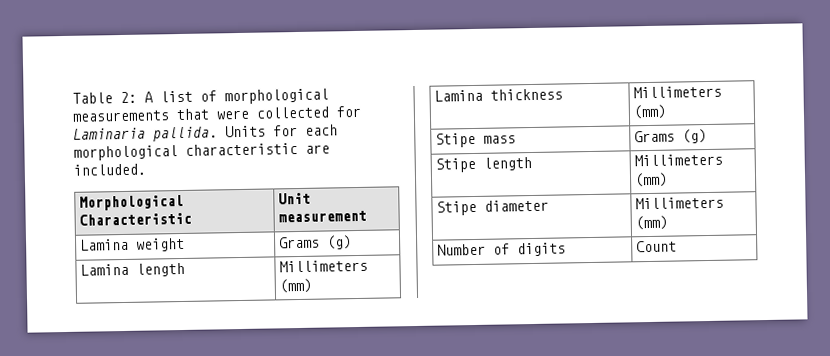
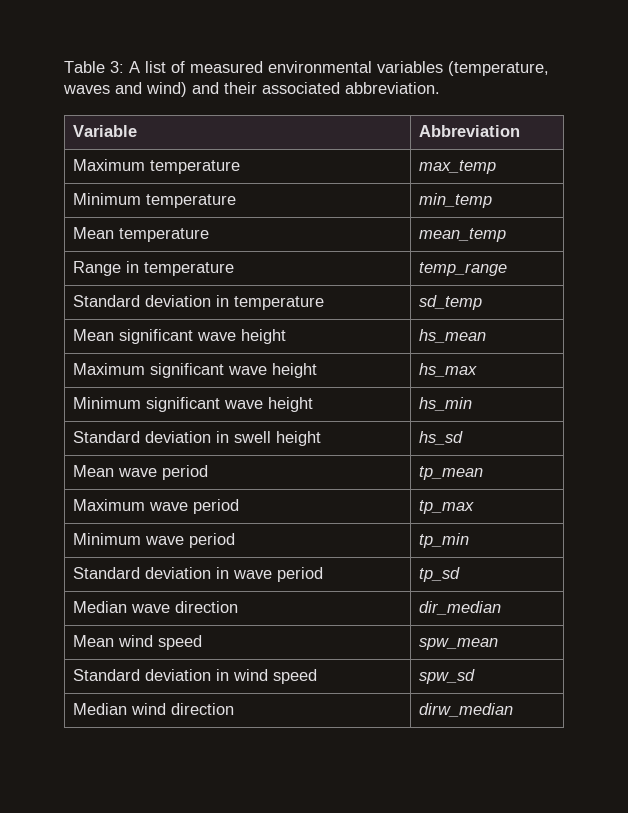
[120,91,137,104] 2: -> [110,61,124,73] 3:
[224,88,329,105] [72,105,361,122] [73,124,338,142] [73,143,330,161] [73,163,146,176] [79,194,185,211] [79,212,193,226] [278,192,312,205] [278,210,368,223] [80,237,186,252] [278,235,353,250] [80,262,186,277] [279,259,369,273] [279,278,313,294] [434,88,564,102] [633,85,723,99] [633,104,668,120] [435,132,517,148] [634,128,708,144] [435,156,533,173] [634,153,724,167] [634,172,669,188] [436,199,550,216] [635,196,725,210] [635,215,669,231] [437,242,567,257] [636,240,678,253] morphological measurements that were collected for Laminaria pallida. Units for each morphological characteristic are included. // Morphological Characteristic | Unit measurement // Lamina weight | Grams (g) // Lamina length | Millimeters (mm) // Lamina thickness | Millimeters (mm) // Stipe mass | Grams (g) // Stipe length | Millimeters (mm) // Stipe diameter | Millimeters (mm) // Number of digits | Count -> [190,61,549,76] [63,82,440,97] [73,125,138,137] [419,125,521,137] [73,159,241,174] [419,160,497,174] [73,193,237,208] [419,193,493,208] [73,227,210,242] [419,228,507,242] [73,261,235,276] [419,262,508,276] [73,295,325,310] [419,295,483,310] [73,329,287,344] [419,329,487,343] [73,363,318,378] [419,363,478,377] [73,397,314,412] [419,397,473,411] [73,431,322,446] [419,431,464,445] [73,465,209,480] [419,466,484,480] [73,499,240,514] [419,500,475,514] [73,533,236,548] [419,533,470,548] [73,567,324,582] [419,567,461,582] [73,601,239,613] [419,601,502,615] [73,635,203,650] [419,638,499,650] [73,669,318,684] [419,669,476,684] [73,703,235,715] [419,703,514,717] measured environmental variables (temperature, waves and wind) and their associated abbreviation. // Variable | Abbreviation // Maximum temperature | max_temp // Minimum temperature | min_temp // Mean temperature | mean_temp // Range in temperature | temp_range // Standard deviation in temperature | sd_temp // Mean significant wave height | hs_mean // Maximum significant wave height | hs_max // Minimum significant wave height | hs_min // Standard deviation in swell height | hs_sd // Mean wave period | tp_mean // Maximum wave period | tp_max // Minimum wave period | tp_min // Standard deviation in wave period | tp_sd // Median wave direction | dir_median // Mean wind speed | spw_mean // Standard deviation in wind speed | spw_sd // Median wind direction | dirw_median

